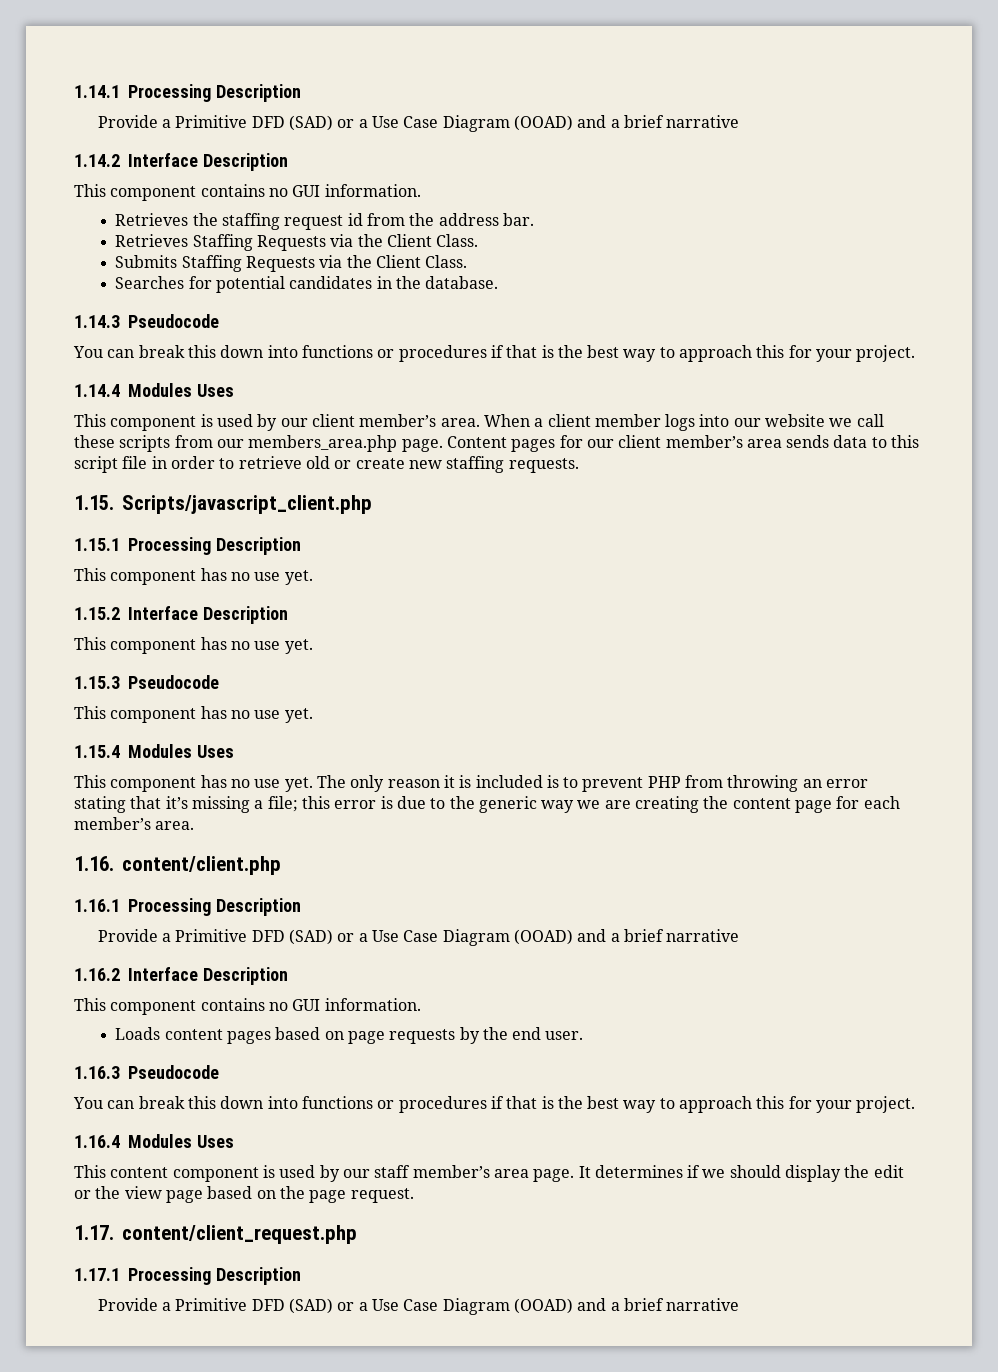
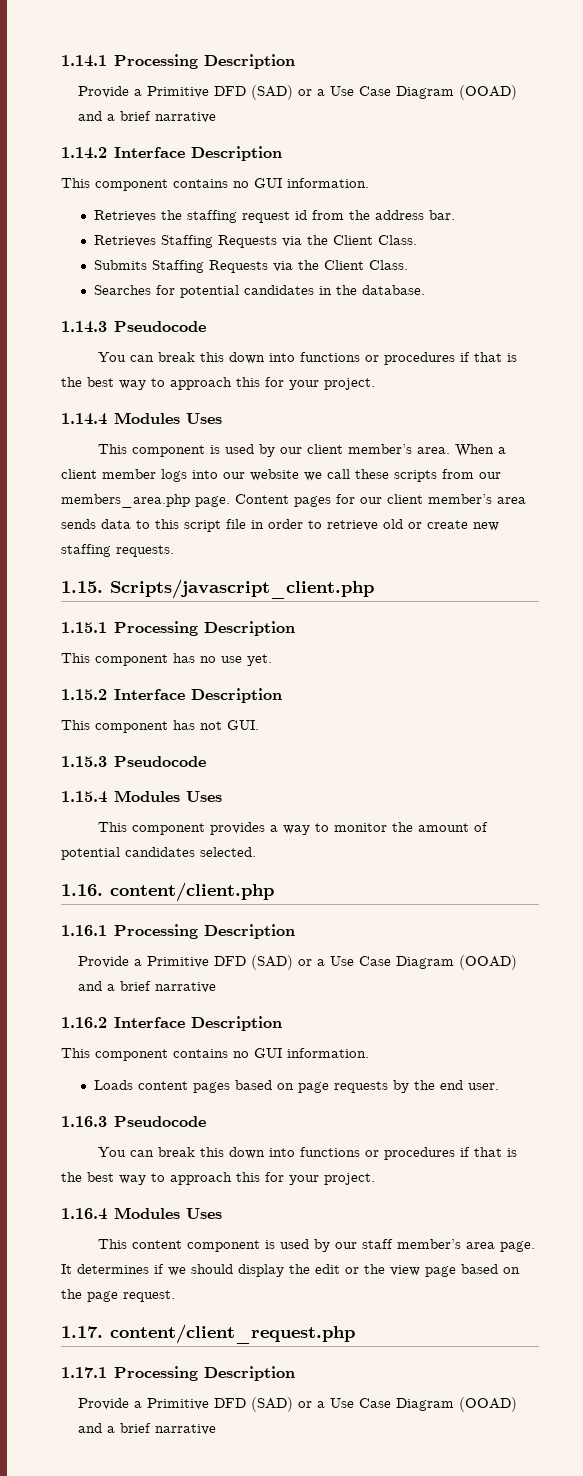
[230,639,313,654] no use yet. -> [200,720,259,730] not GUI.
[74,706,313,723] // This component has no use yet. -> (207, 761) none
[200,775,869,792] [74,796,900,813] [74,817,195,830] has no use yet. The only reason it is included is to prevent PHP from throwing an error stating that it’s missing a file; this error is due to the generic way we are creating the content page for each member’s area. -> [209,822,488,835] [61,847,256,860] provides a way to monitor the amount of potential candidates selected.

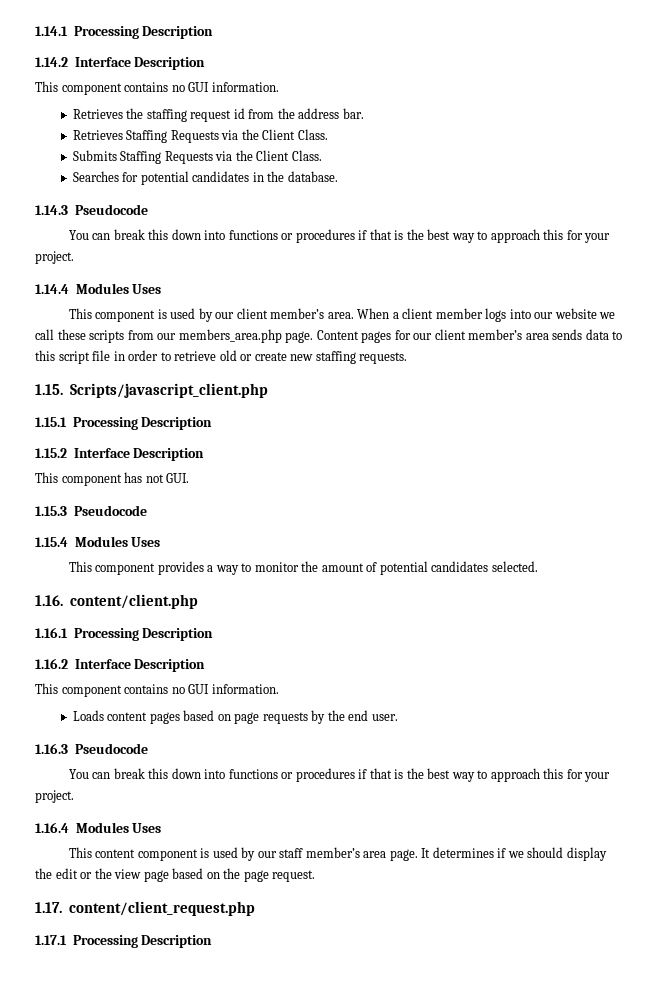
[77,85,517,100] [77,111,216,123] // Provide a Primitive DFD (SAD) or a Use Case Diagram (OOAD) and a brief narrative -> (214, 32) none
[61,653,272,666] // This component has no use yet. -> (213, 423) none
[77,955,517,970] [77,981,216,993] // Provide a Primitive DFD (SAD) or a Use Case Diagram (OOAD) and a brief narrative -> (214, 634) none
[77,1397,517,1412] [77,1423,216,1435] // Provide a Primitive DFD (SAD) or a Use Case Diagram (OOAD) and a brief narrative -> (213, 941) none

